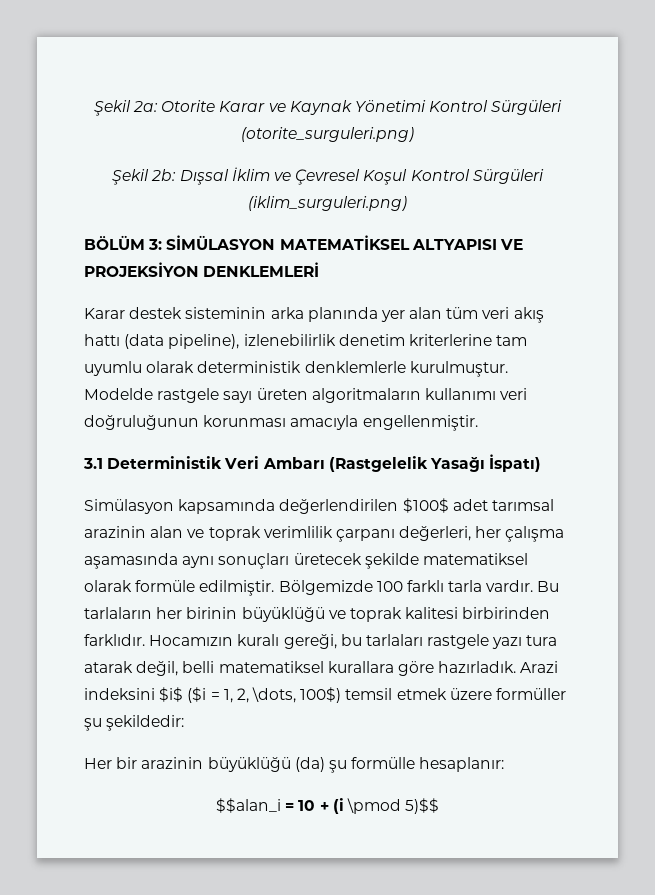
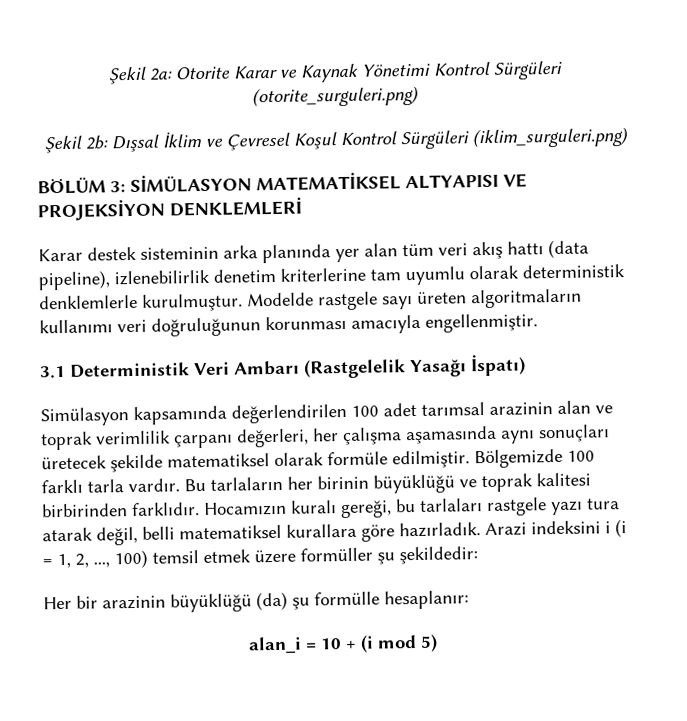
[402,498,449,513] $100$ -> [351,405,379,417] 100
[159,687,207,703] $i$ ($i -> [605,519,627,538] i (i
[252,687,342,703] \dots, 100$) -> [93,549,148,569] ..., 100)
[215,798,281,813] $$alan_i -> [247,636,302,654] alan_i
[346,798,440,814] \pmod 5)$$ -> [376,633,438,652] mod 5)

